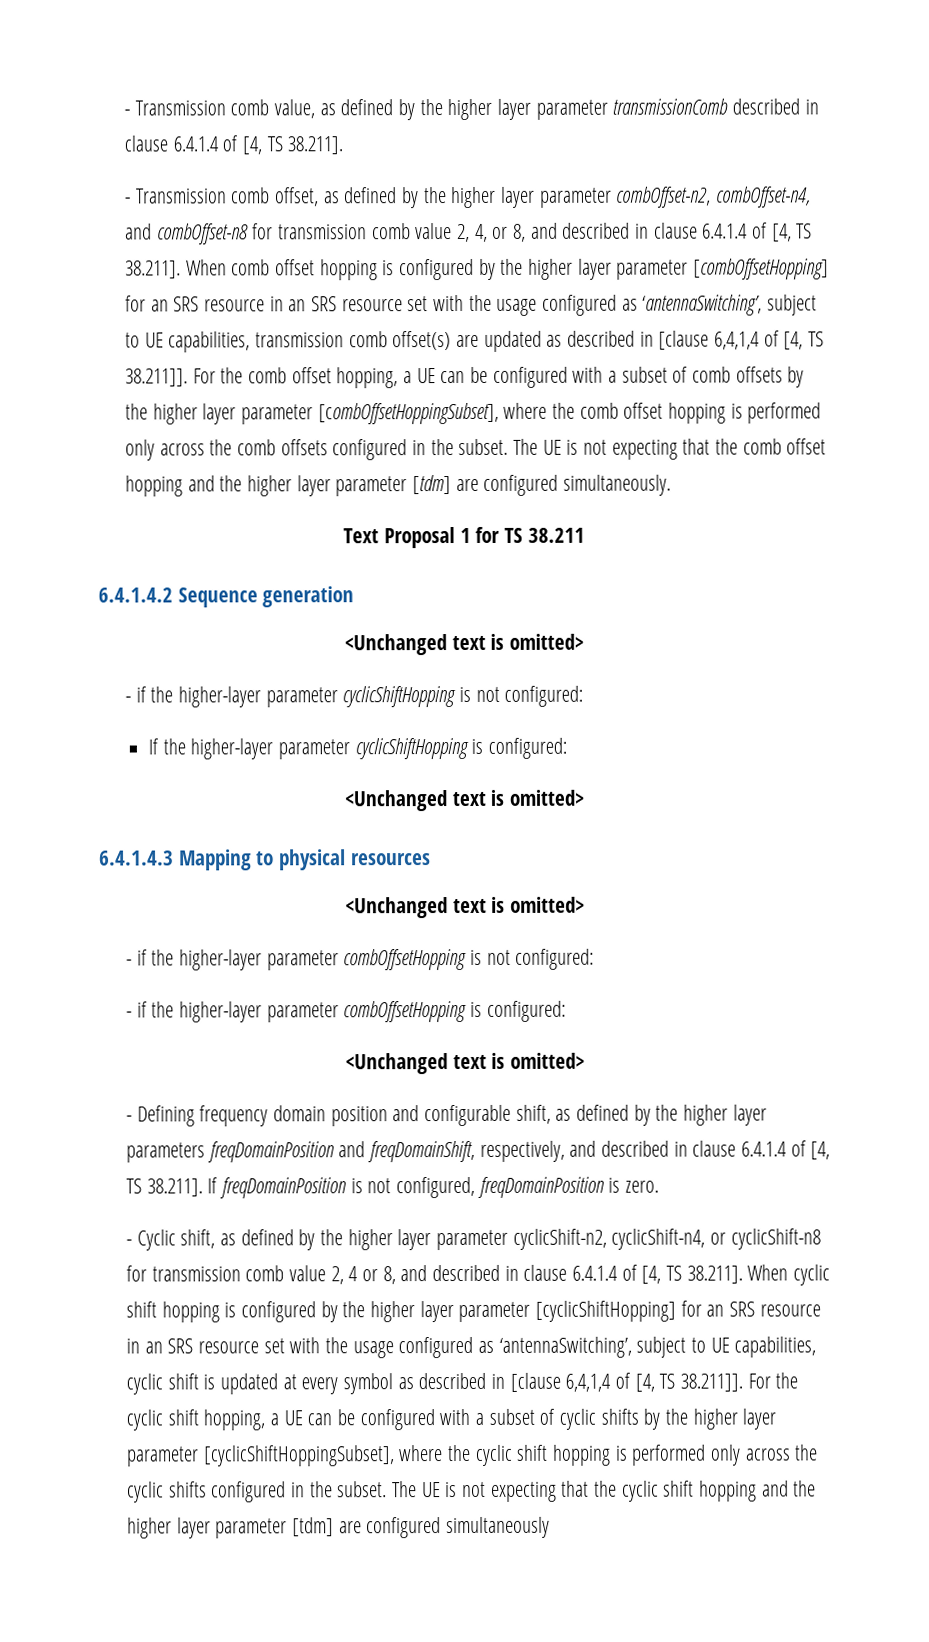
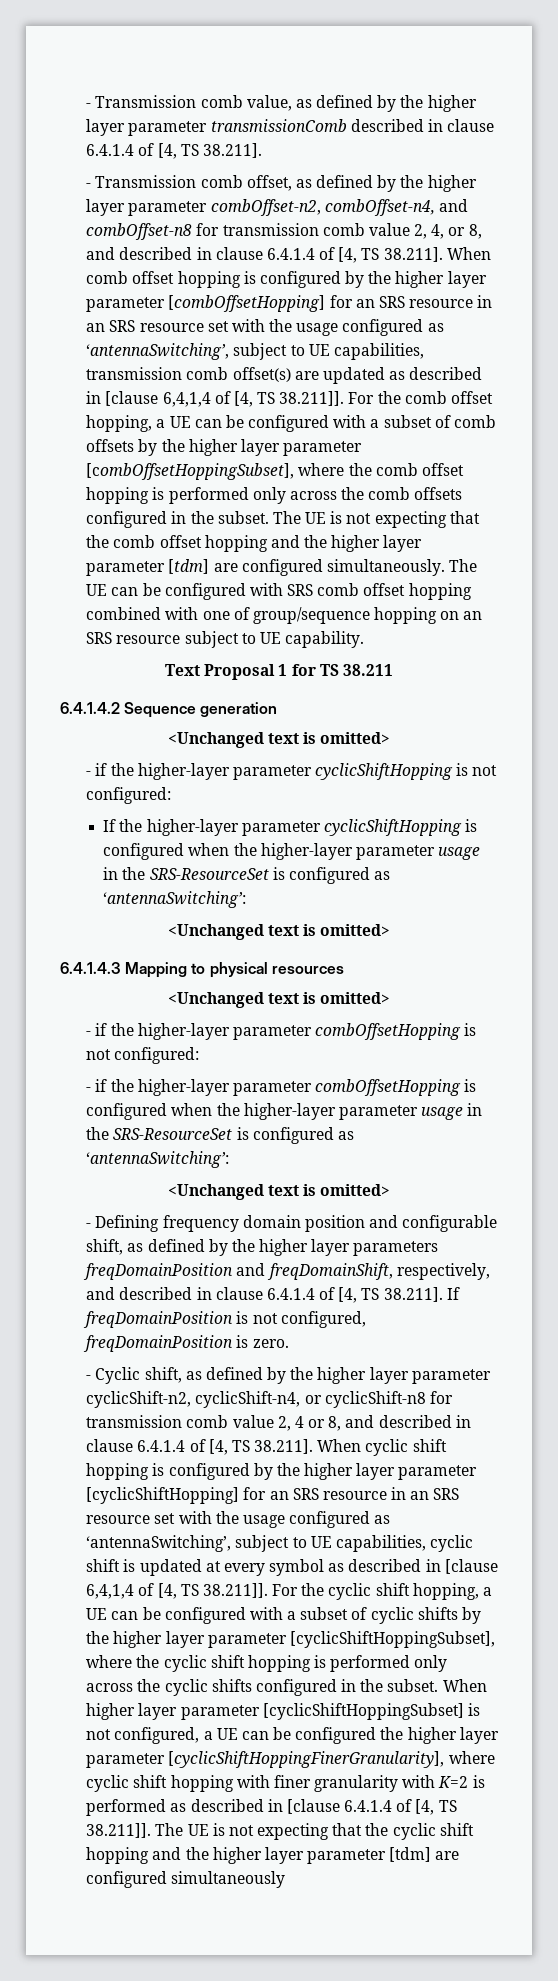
(671, 485) none -> [449,559,478,572] [86,583,472,600] [86,607,483,624] [86,631,365,648] The UE can be configured with SRS comb offset hopping combined with one of group/sequence hopping on an SRS resource subject to UE capability.
[488,737,568,759] configured: -> [103,843,481,860] [103,867,391,884] [103,891,247,908] configured when the higher-layer parameter usage in the SRS-ResourceSet is configured as ‘antennaSwitching’:
[486,1000,566,1022] configured: -> [86,1103,483,1120] [86,1127,354,1144] [86,1151,230,1168] configured when the higher-layer parameter usage in the SRS-ResourceSet is configured as ‘antennaSwitching’:
(388, 1489) none -> [442,1679,487,1692] [86,1703,480,1720] [86,1727,499,1744] [86,1751,495,1768] [86,1775,485,1792] [86,1799,457,1816] [86,1823,152,1838] When higher layer parameter [cyclicShiftHoppingSubset] is not configured, a UE can be configured the higher layer parameter [cyclicShiftHoppingFinerGranularity], where cyclic shift hopping with finer granularity with K=2 is performed as described in [clause 6.4.1.4 of [4, TS 38.211]].

